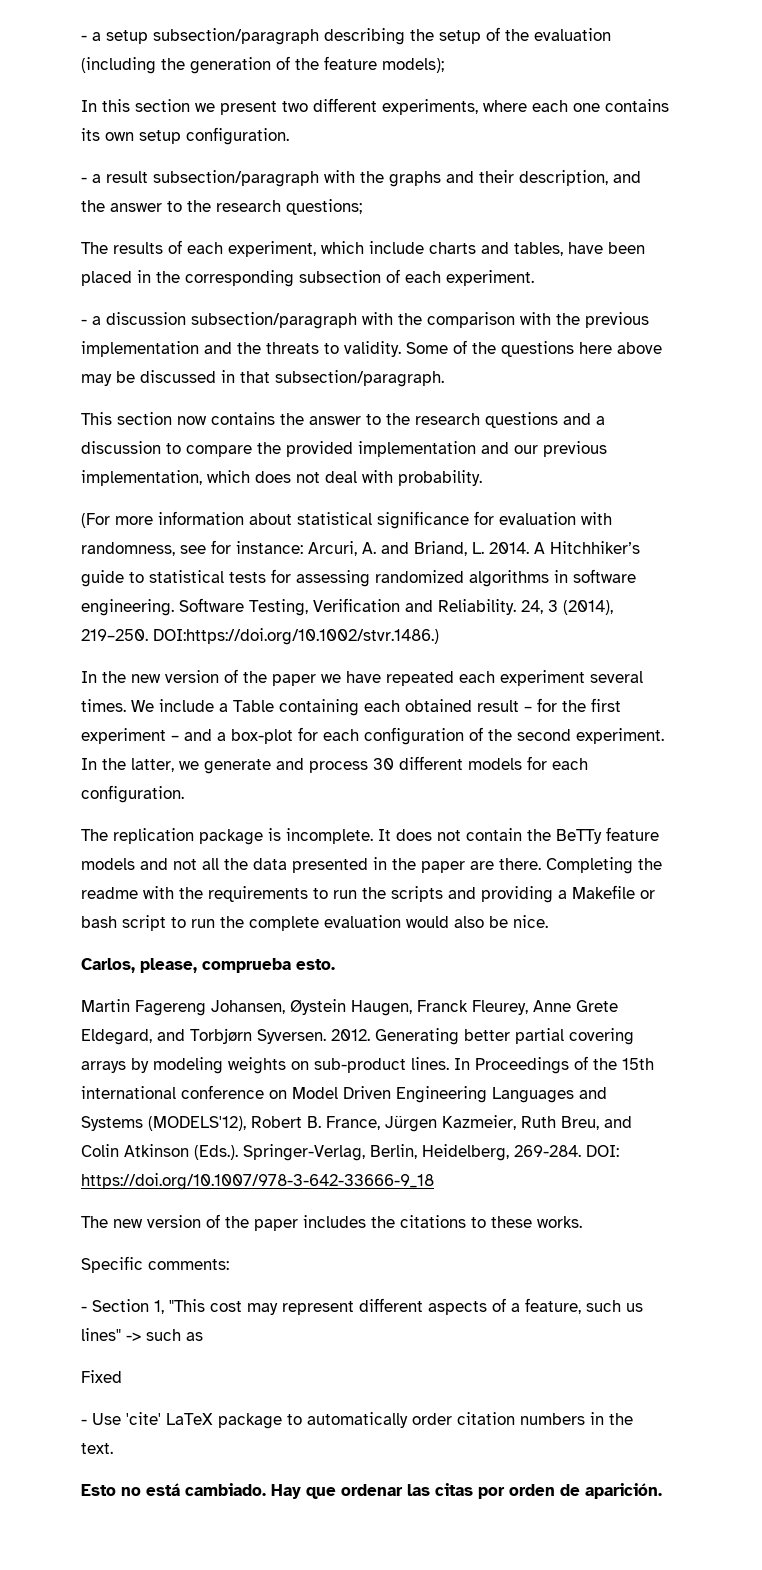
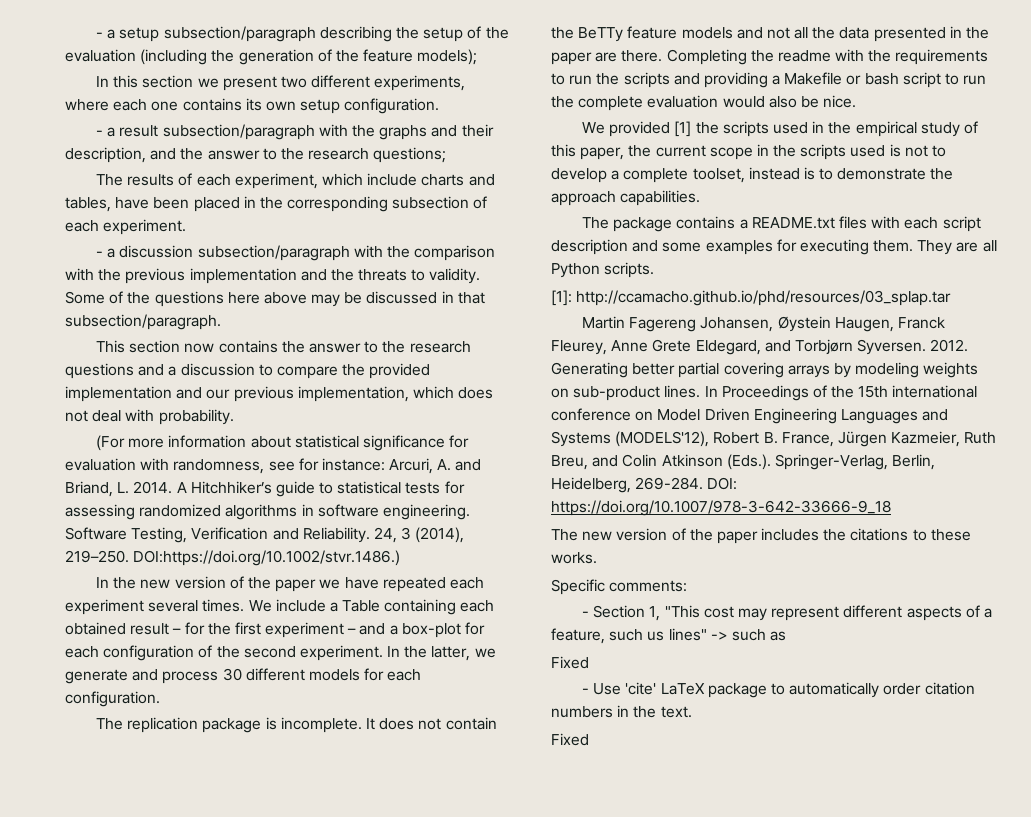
[81,958,335,973] Carlos, please, comprueba esto. -> [582,121,978,137] [551,144,947,160] [551,167,954,183] [551,190,701,206] [582,216,981,232] [551,239,997,255] [551,262,655,278] [551,290,952,306] We provided [1] the scripts used in the empirical study of this paper, the current scope in the scripts used is not to develop a complete toolset, instead is to demonstrate the approach capabilities. // The package contains a README.txt files with each script description and some examples for executing them. They are all Python scripts. // [1]: http://ccamacho.github.io/phd/resources/03_splap.tar
[81,1483,662,1499] Esto no está cambiado. Hay que ordenar las citas por orden de aparición. -> [551,733,589,746] Fixed

